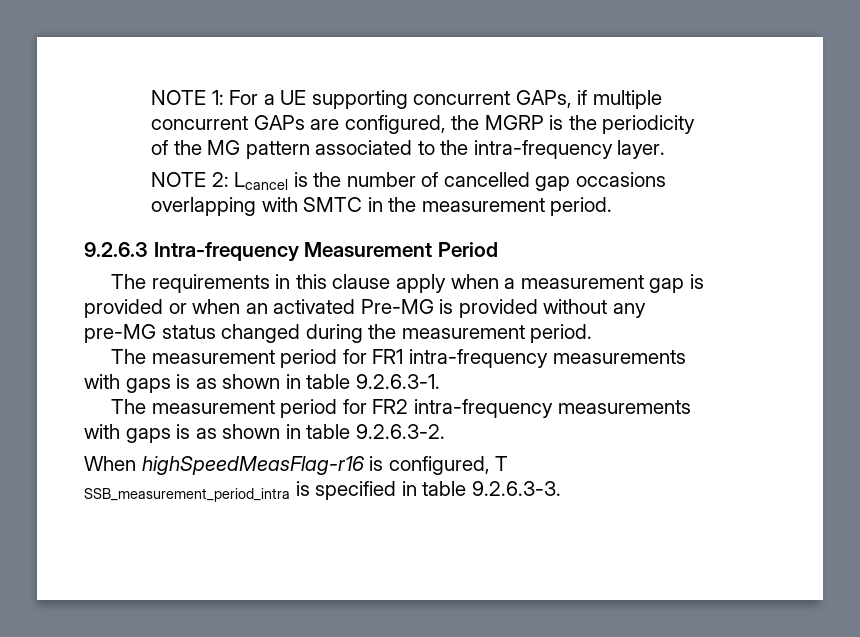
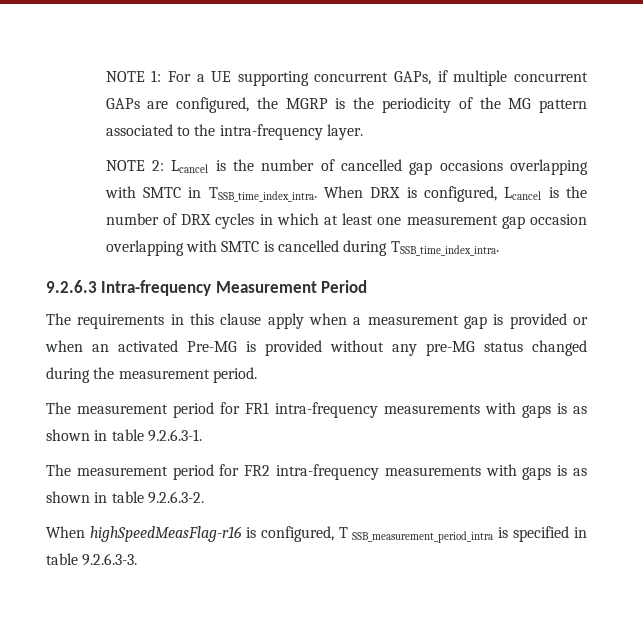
[388,197,613,216] the measurement period. -> [208,186,588,202] [105,213,588,229] [105,240,499,256] TSSB_time_index_intra. When DRX is configured, Lcancel is the number of DRX cycles in which at least one measurement gap occasion overlapping with SMTC is cancelled during TSSB_time_index_intra.

